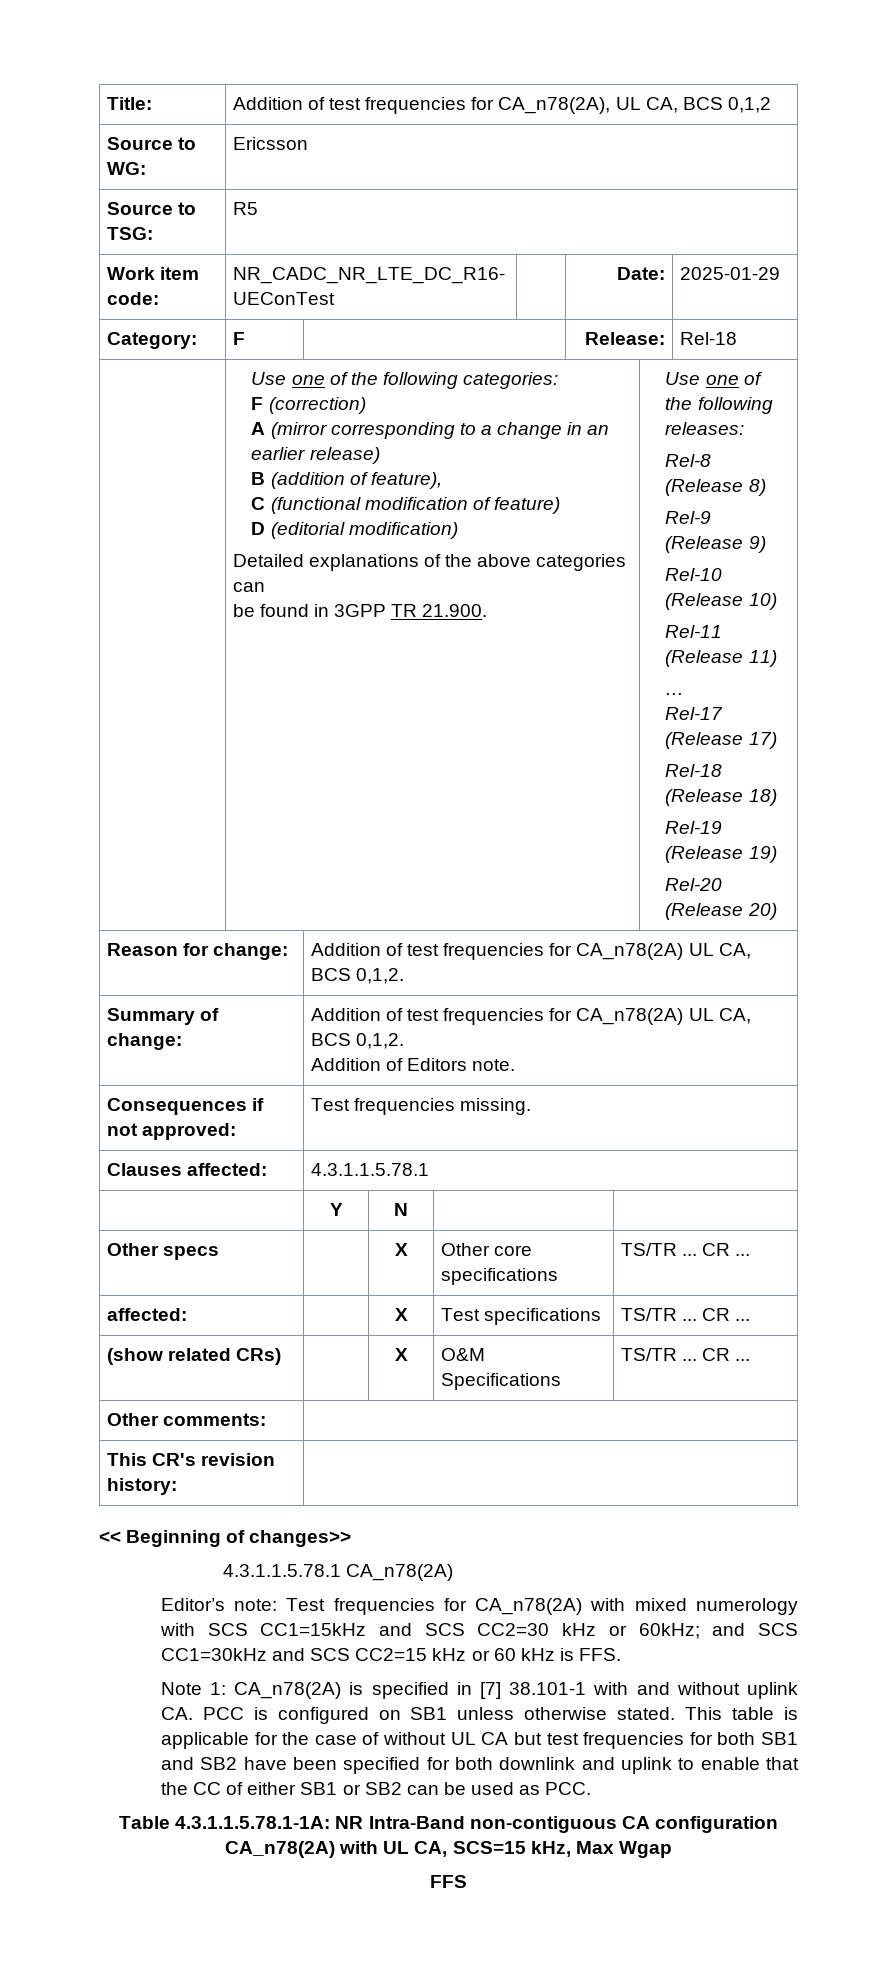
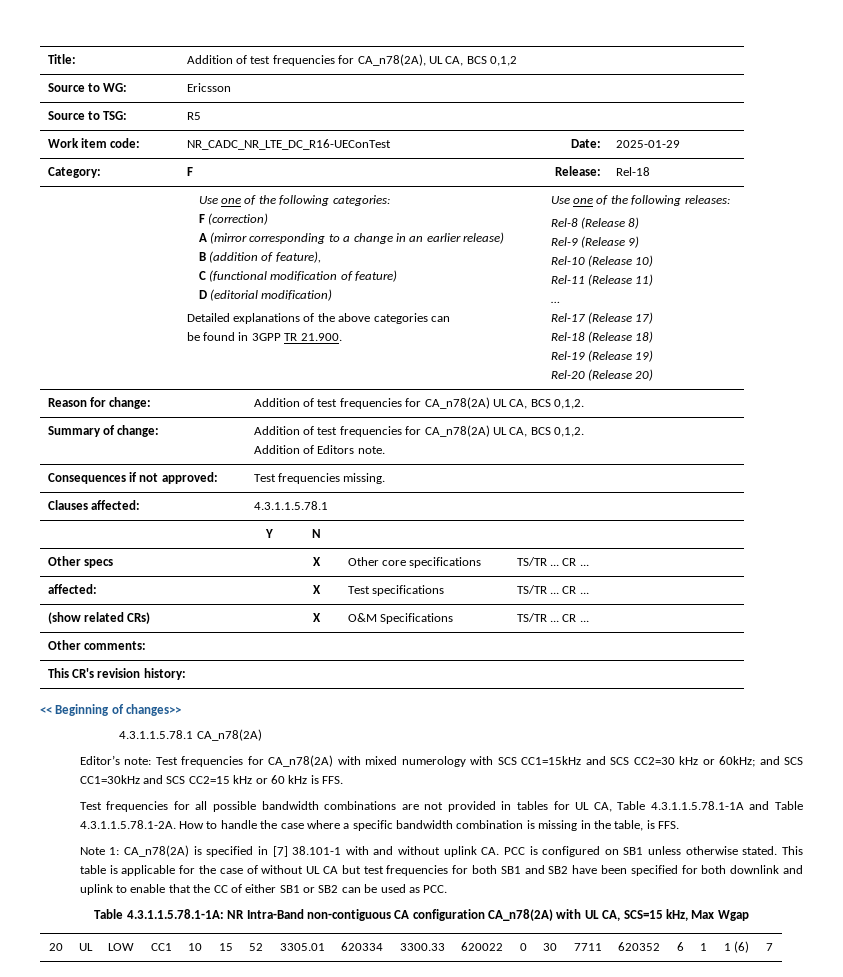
(622, 1654) none -> [79,801,803,812] [79,820,680,831] // Test frequencies for all possible bandwidth combinations are not provided in tables for UL CA, Table 4.3.1.1.5.78.1-1A and Table 4.3.1.1.5.78.1-2A. How to handle the case where a specific bandwidth combination is missing in the table, is FFS.
[430,1875,467,1888] // FFS -> [48,943,63,951] [78,943,93,951] [108,943,134,951] [150,943,172,951] [188,943,202,951] [218,943,233,951] [249,943,263,951] [279,943,325,951] [341,942,383,951] [399,943,445,951] [461,942,503,951] [519,943,527,951] [543,943,557,951] [573,943,602,951] [618,942,660,951] [676,942,684,951] [700,943,707,951] [723,941,750,953] [766,943,773,951] // 20 | UL | LOW | CC1 | 10 | 15 | 52 | 3305.01 | 620334 | 3300.33 | 620022 | 0 | 30 | 7711 | 620352 | 6 | 1 | 1 (6) | 7

